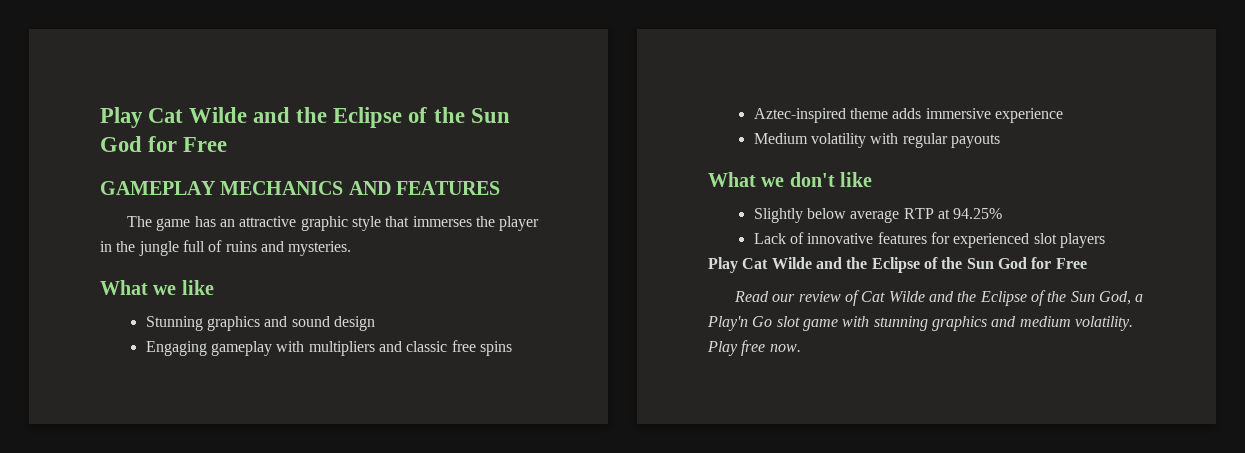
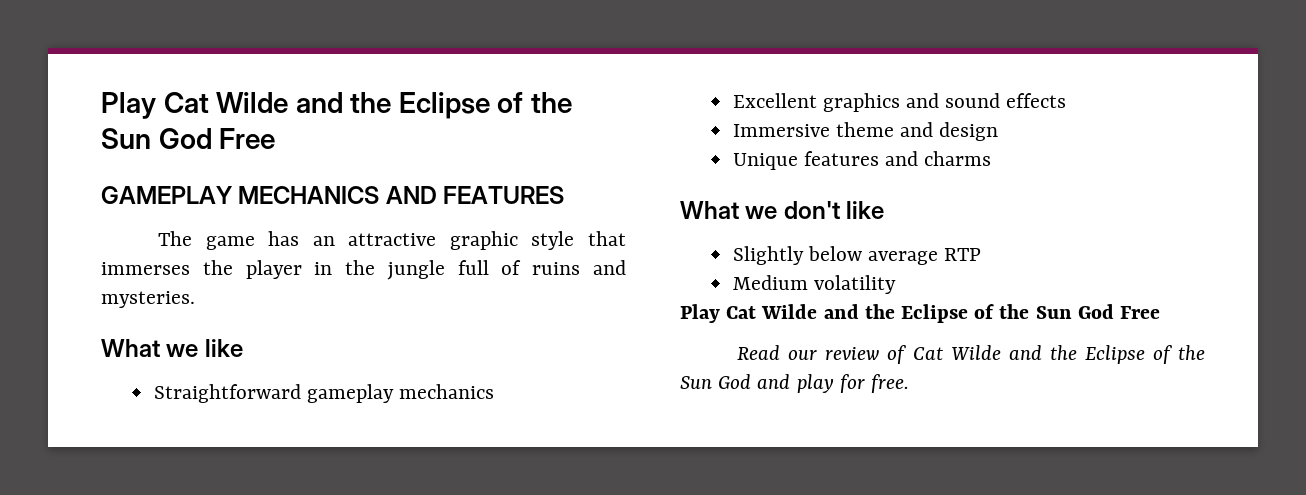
[148,136,178,152] for -> (212, 138) none
[145,316,375,331] [145,340,512,356] [753,108,1063,123] [753,133,1000,148] Stunning graphics and sound design // Engaging gameplay with multipliers and classic free spins // Aztec-inspired theme adds immersive experience // Medium volatility with regular payouts -> [153,384,495,403] [732,93,1067,112] [732,122,999,141] [732,151,992,170] Straightforward gameplay mechanics // Excellent graphics and sound effects // Immersive theme and design // Unique features and charms
[937,208,1003,219] [753,232,1105,248] at 94.25% // Lack of innovative features for experienced slot players -> [732,275,896,294] // Medium volatility
[1031,257,1052,269] for -> (1114, 311) none
[1098,291,1144,305] [707,316,1133,331] [707,340,801,356] God, a Play'n Go slot game with stunning graphics and medium volatility. Play free now. -> [718,374,910,393] God and play for free.

